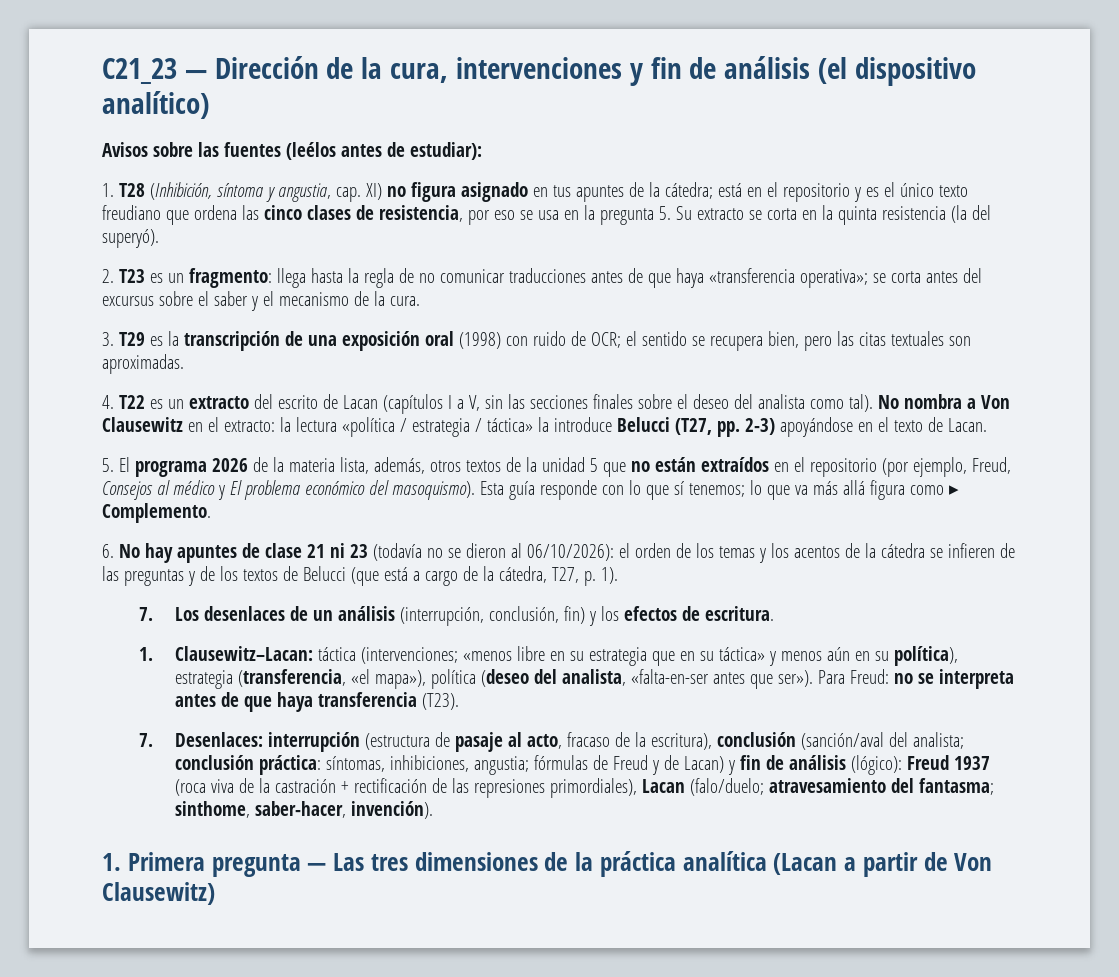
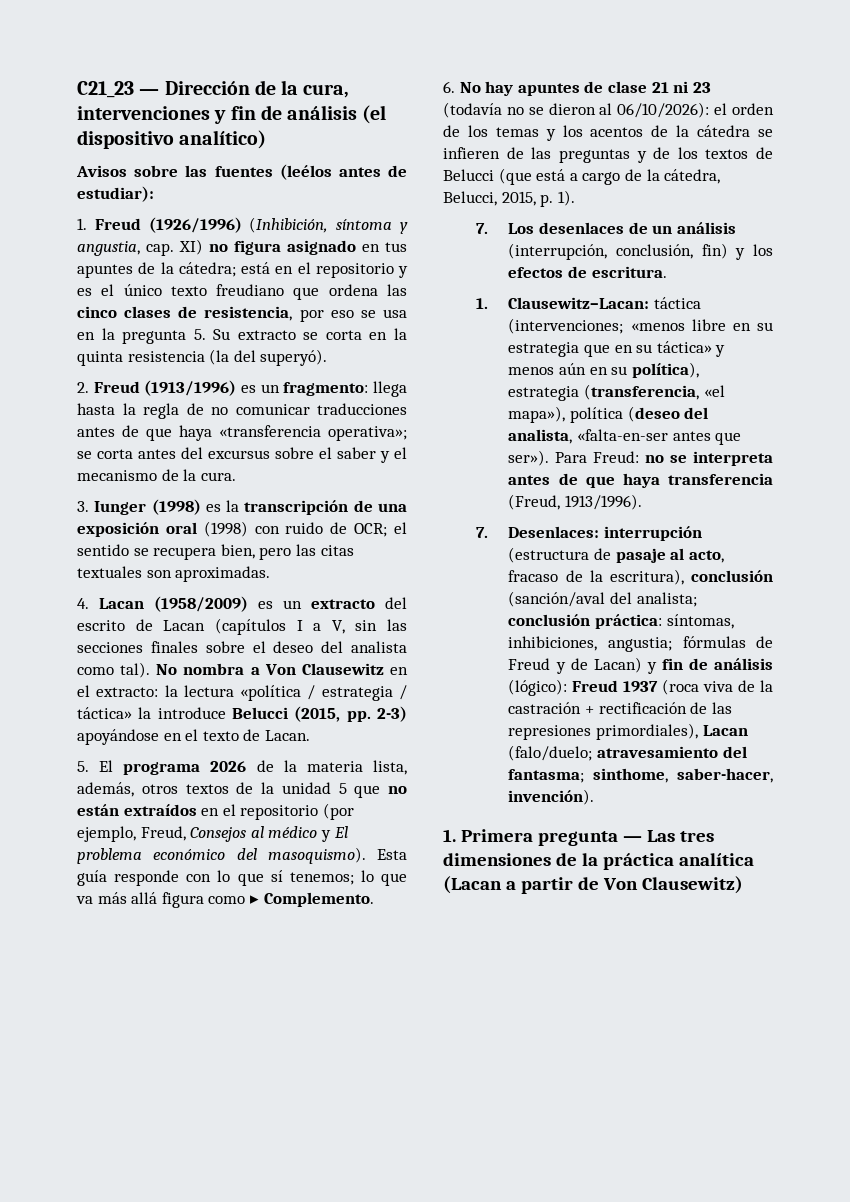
[118,183,145,197] T28 -> [94,217,242,233] Freud (1926/1996)
[118,269,145,283] T23 -> [93,380,237,396] Freud (1913/1996)
[118,332,145,346] T29 -> [94,499,201,515] Iunger (1998)
[118,395,145,409] T22 -> [99,596,248,612] Lacan (1958/2009)
[674,418,712,435] (T27, -> [294,706,341,722] (2015,
[551,567,579,583] T27, -> [443,191,536,206] Belucci, 2015,
[422,693,460,710] (T23). -> [508,494,643,510] (Freud, 1913/1996).

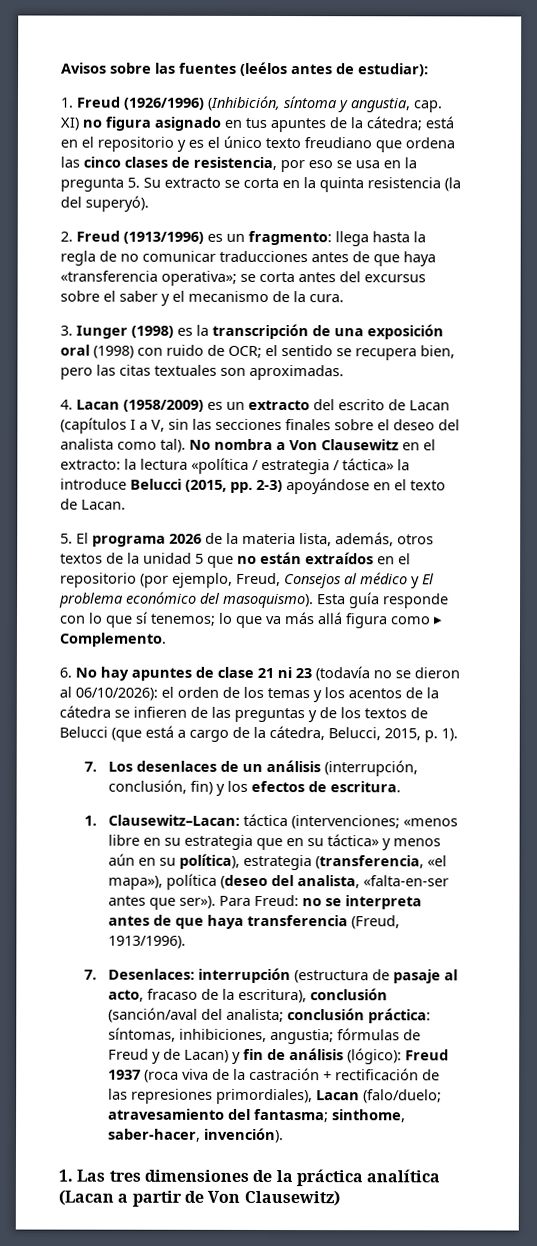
[77,80,350,98] [77,105,387,124] [77,130,267,149] C21_23 — Dirección de la cura, intervenciones y fin de análisis (el dispositivo analítico) // -> (61, 68) none
[460,829,642,846] Primera pregunta — -> (73, 1175) none

